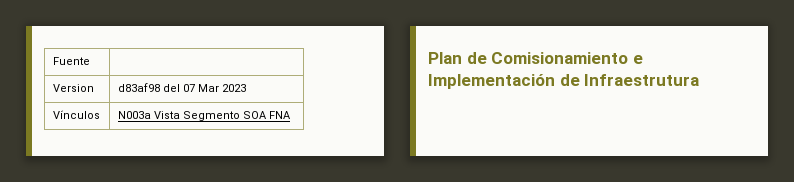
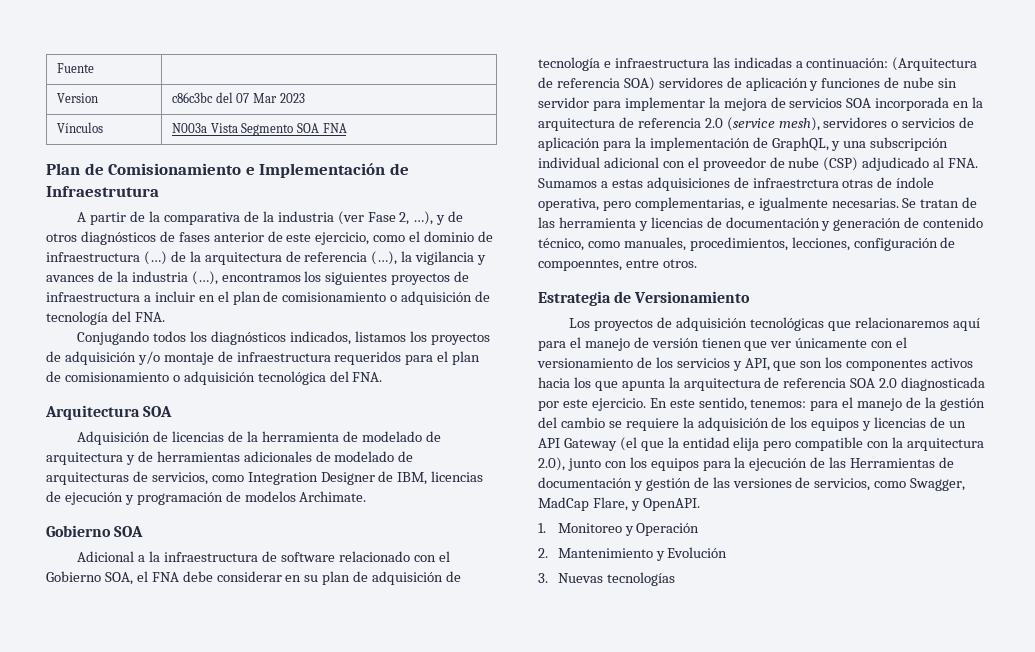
[117,83,160,92] d83af98 -> [172,92,214,103] c86c3bc
(700, 80) none -> [77,211,464,225] [46,231,494,245] [46,251,487,265] [46,271,470,285] [46,291,491,305] [46,311,165,325] [77,331,490,345] [46,351,481,365] [46,371,383,385] [45,405,173,420] [77,431,441,445] [46,451,414,465] [46,471,484,485] [46,491,367,505] [46,525,144,537] [77,551,450,562] [46,571,462,585] [538,57,978,71] [538,77,958,91] [538,97,984,111] [538,117,975,131] [538,137,949,151] [538,157,979,171] [538,177,935,191] [538,197,978,211] [538,217,984,231] [538,237,956,251] [538,259,697,271] [538,291,751,306] [569,317,980,331] [538,337,908,351] [537,357,974,371] [538,377,986,391] [538,397,985,411] [538,417,966,431] [538,437,985,451] [538,457,955,471] [538,477,966,491] [538,497,700,511] [538,523,700,536] [538,547,728,561] [538,572,675,586] // A partir de la comparativa de la industria (ver Fase 2, …), y de otros diagnósticos de fases anterior de este ejercicio, como el dominio de infraestructura (…) de la arquitectura de referencia (…), la vigilancia y avances de la industria (…), encontramos los siguientes proyectos de infraestructura a incluir en el plan de comisionamiento o adquisición de tecnología del FNA. // Conjugando todos los diagnósticos indicados, listamos los proyectos de adquisición y/o montaje de infraestructura requeridos para el plan de comisionamiento o adquisición tecnológica del FNA. // Arquitectura SOA // Adquisición de licencias de la herramienta de modelado de arquitectura y de herramientas adicionales de modelado de arquitecturas de servicios, como Integration Designer de IBM, licencias de ejecución y programación de modelos Archimate. // Gobierno SOA // Adicional a la infraestructura de software relacionado con el Gobierno SOA, el FNA debe considerar en su plan de adquisición de tecnología e infraestructura las indicadas a continuación: (Arquitectura de referencia SOA) servidores de aplicación y funciones de nube sin servidor para implementar la mejora de servicios SOA incorporada en la arquitectura de referencia 2.0 (service mesh), servidores o servicios de aplicación para la implementación de GraphQL, y una subscripción individual adicional con el proveedor de nube (CSP) adjudicado al FNA. Sumamos a estas adquisiciones de infraestrctura otras de índole operativa, pero complementarias, e igualmente necesarias. Se tratan de las herramienta y licencias de documentación y generación de contenido técnico, como manuales, procedimientos, lecciones, configuración de compoenntes, entre otros. // Estrategia de Versionamiento // Los proyectos de adquisición tecnológicas que relacionaremos aquí para el manejo de versión tienen que ver únicamente con el versionamiento de los servicios y API, que son los componentes activos hacia los que apunta la arquitectura de referencia SOA 2.0 diagnosticada por este ejercicio. En este sentido, tenemos: para el manejo de la gestión del cambio se requiere la adquisición de los equipos y licencias de un API Gateway (el que la entidad elija pero compatible con la arquitectura 2.0), junto con los equipos para la ejecución de las Herramientas de documentación y gestión de las versiones de servicios, como Swagger, MadCap Flare, y OpenAPI. // 1. Monitoreo y Operación // 2. Mantenimiento y Evolución // 3. Nuevas tecnologías

